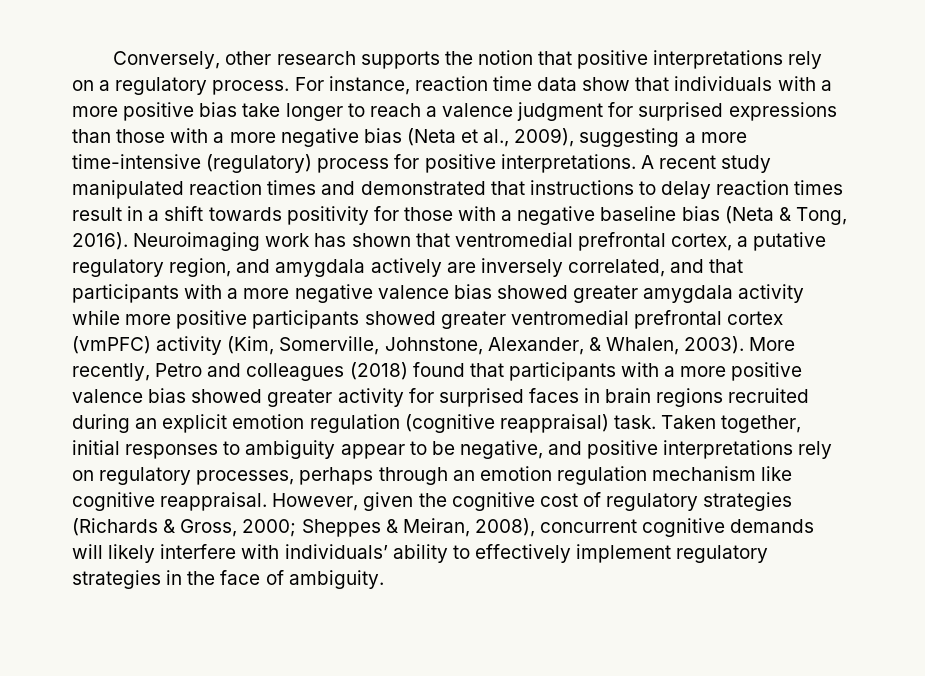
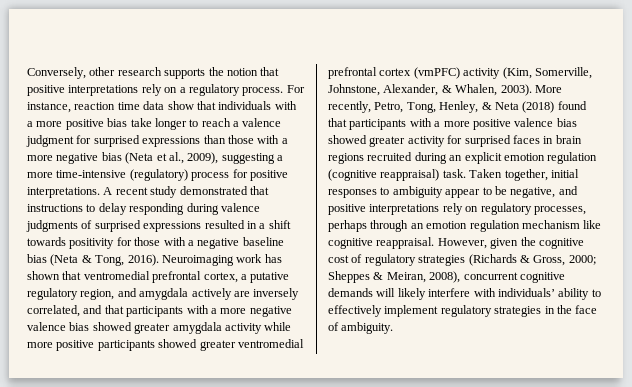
[72,180,356,199] manipulated reaction times and -> (178, 192) none
[716,180,844,195] [72,207,122,221] reaction times result -> [129,203,260,215] [26,220,245,232] responding during valence judgments of surprised expressions resulted
[155,363,345,381] Petro and colleagues -> [374,101,519,113] Petro, Tong, Henley, & Neta

